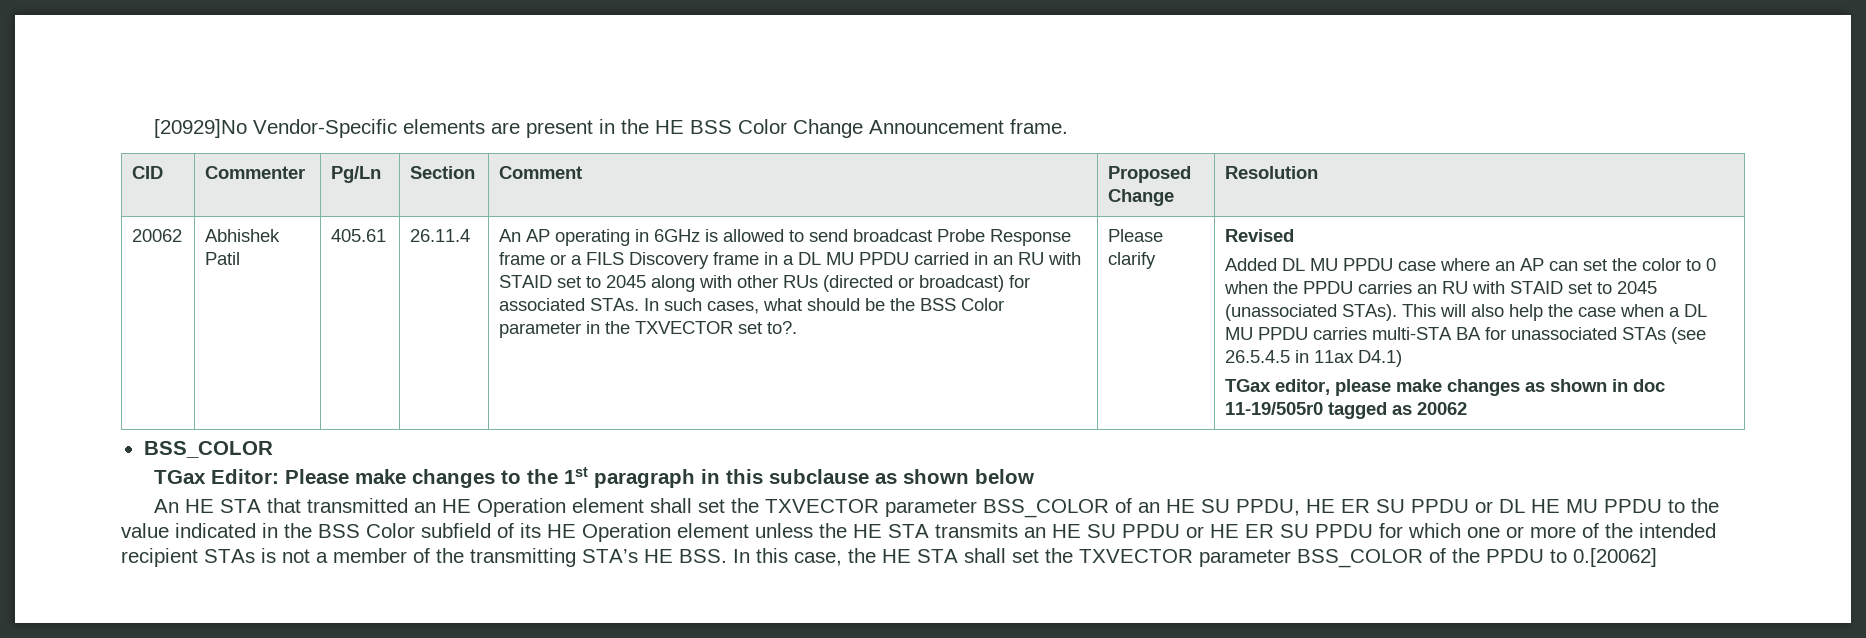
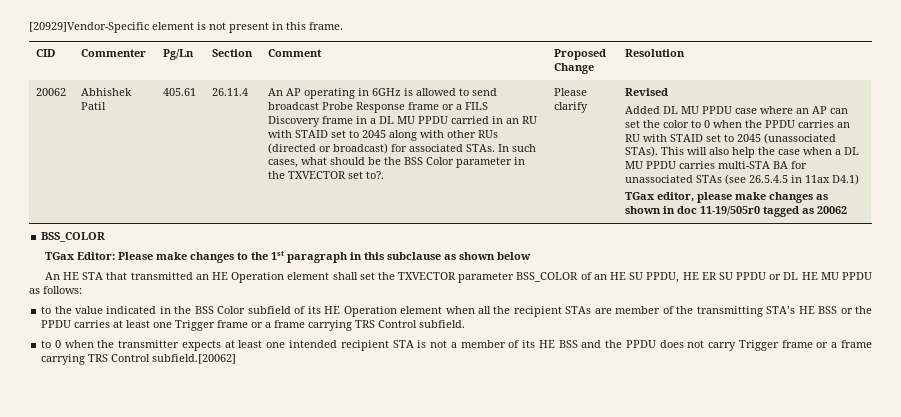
[154,119,1005,138] [20929]No Vendor-Specific elements are present in the HE BSS Color Change Announcement -> [29,22,306,33] [20929]Vendor-Specific element is not present in this
(1663, 506) none -> [29,286,82,294] as follows: //
[755,523,1716,538] [121,548,328,567] unless the HE STA transmits an HE SU PPDU or HE ER SU PPDU for which one or more of the intended recipient STAs is not a -> [445,306,612,317] when all the recipient STAs are
[679,548,1657,568] BSS. In this case, the HE STA shall set the TXVECTOR parameter BSS_COLOR of the PPDU to 0.[20062] -> [818,306,873,314] [41,320,466,331] [41,340,872,351] [41,354,237,365] BSS or the PPDU carries at least one Trigger frame or a frame carrying TRS Control subfield. // to 0 when the transmitter expects at least one intended recipient STA is not a member of its HE BSS and the PPDU does not carry Trigger frame or a frame carrying TRS Control subfield.[20062]

